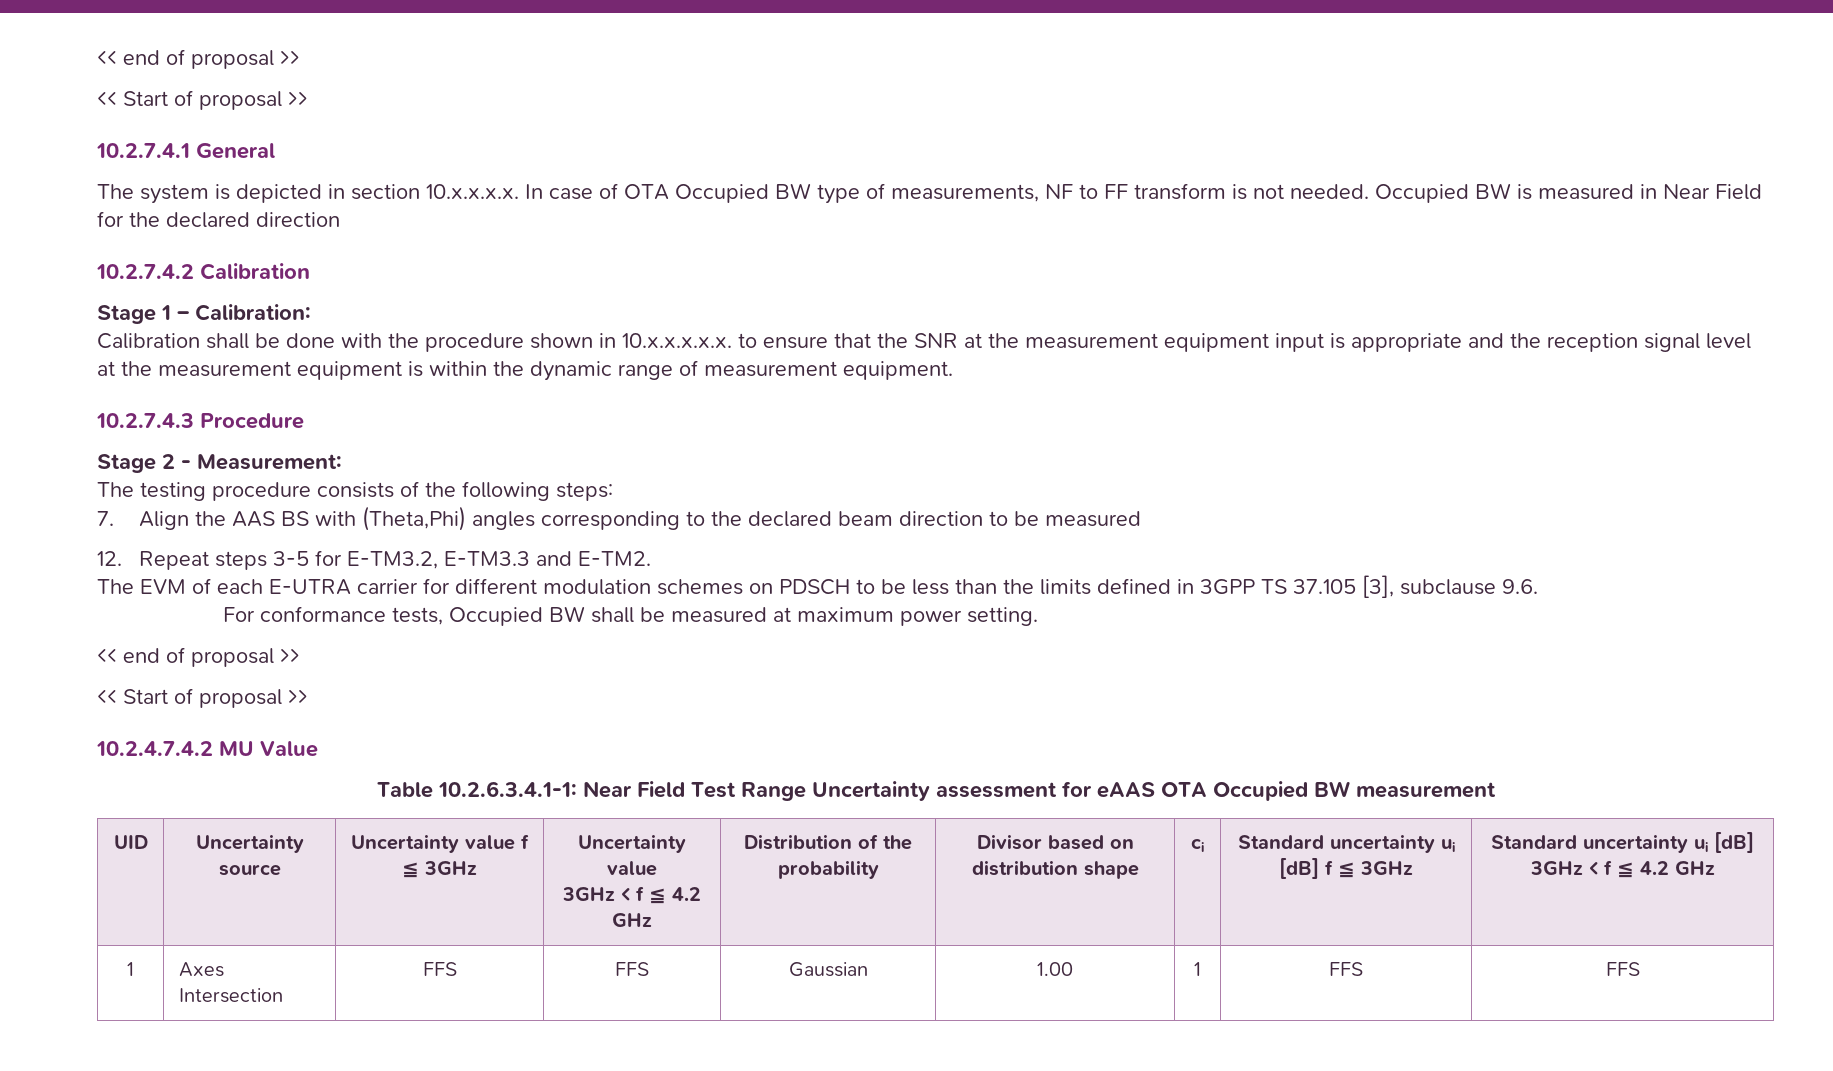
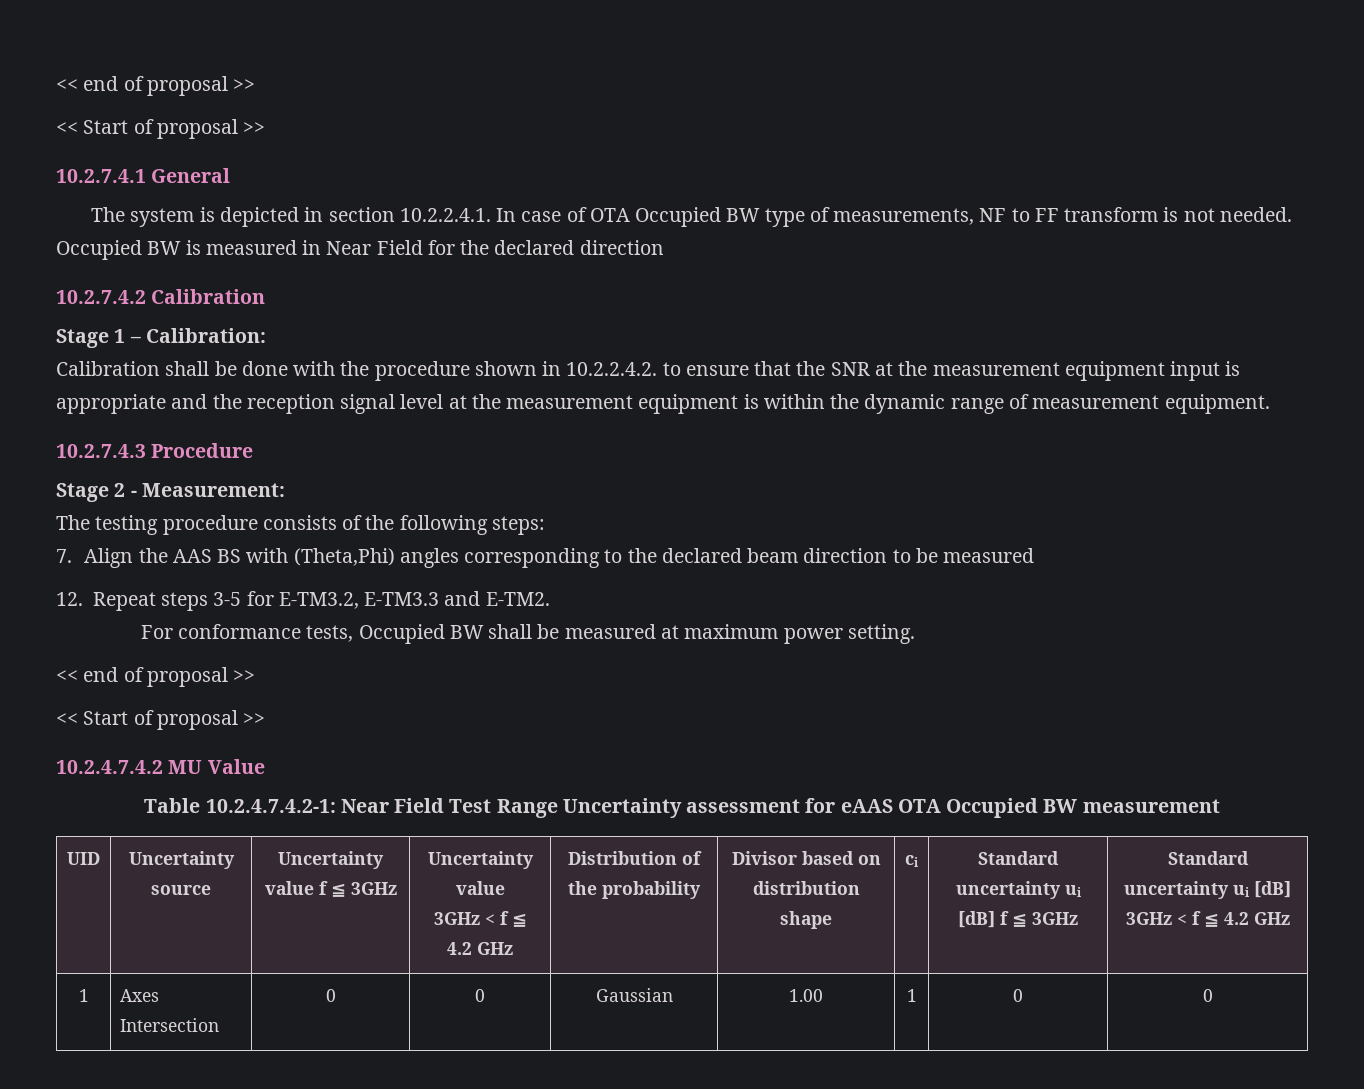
[426,184,519,199] 10.x.x.x.x. -> [399,208,491,222] 10.2.2.4.1.
[622,333,732,348] 10.x.x.x.x.x. -> [566,362,658,376] 10.2.2.4.2.
[97,575,1538,598] // The EVM of each E-UTRA carrier for different modulation schemes on PDSCH to be less than the limits defined in 3GPP TS 37.105 [3], subclause 9.6. -> (550, 599) none
[437,781,577,797] 10.2.6.3.4.1-1: -> [205,799,336,813] 10.2.4.7.4.2-1:
[422,962,457,976] [615,962,649,976] FFS | FFS -> [325,989,336,1002] [475,989,485,1002] 0 | 0
[1329,962,1363,976] [1605,962,1640,976] FFS | FFS -> [1013,989,1023,1002] [1202,989,1213,1002] 0 | 0

